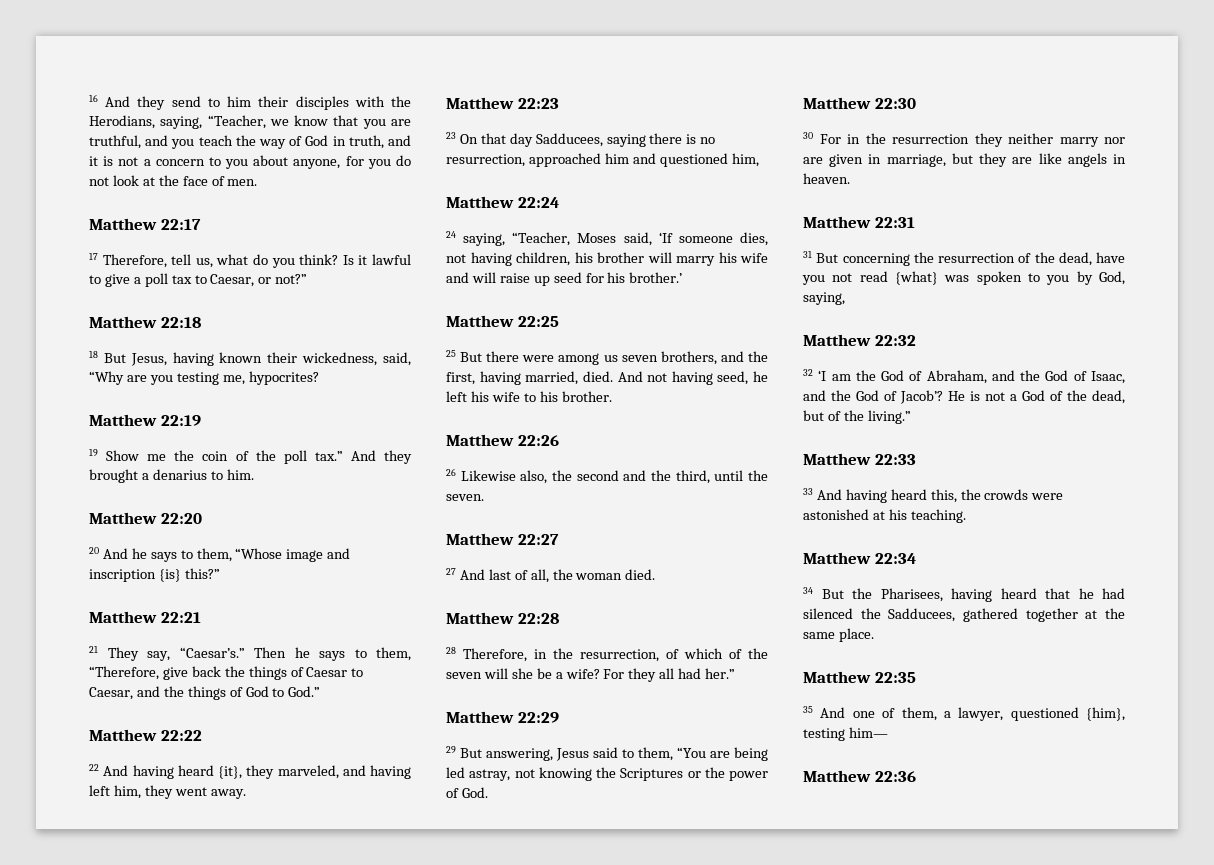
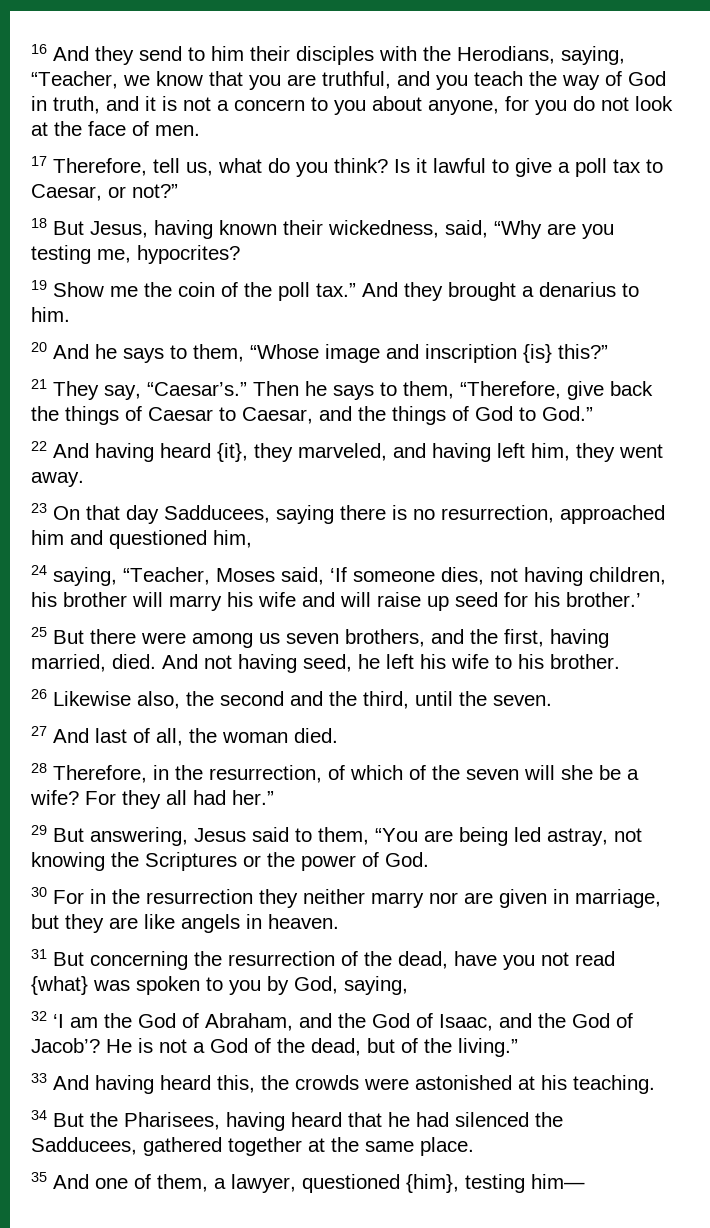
[89,218,201,230] // Matthew 22:17 -> (200, 130) none
[89,316,201,328] // Matthew 22:18 -> (178, 191) none
[89,414,201,426] // Matthew 22:19 -> (240, 254) none
[89,512,202,524] // Matthew 22:20 -> (70, 314) none
[89,611,201,623] // Matthew 22:21 -> (608, 351) none
[89,729,202,741] // Matthew 22:22 -> (593, 413) none
[446,97,559,109] // Matthew 22:23 -> (84, 479) none
[446,196,559,208] // Matthew 22:24 -> (252, 539) none
[446,315,559,327] // Matthew 22:25 -> (641, 599) none
[446,434,559,446] // Matthew 22:26 -> (620, 661) none
[446,533,559,545] // Matthew 22:27 -> (552, 700) none
[446,612,559,624] // Matthew 22:28 -> (338, 735) none
[446,711,559,723] // Matthew 22:29 -> (274, 797) none
[803,97,916,109] // Matthew 22:30 -> (429, 859) none
[803,216,915,228] // Matthew 22:31 -> (339, 921) none
[803,334,916,346] // Matthew 22:32 -> (408, 985) none
[803,453,916,465] // Matthew 22:33 -> (518, 1047) none
[803,552,916,564] // Matthew 22:34 -> (655, 1084) none
[803,671,916,683] // Matthew 22:35 -> (474, 1146) none
[803,770,916,782] // Matthew 22:36 -> (585, 1181) none

